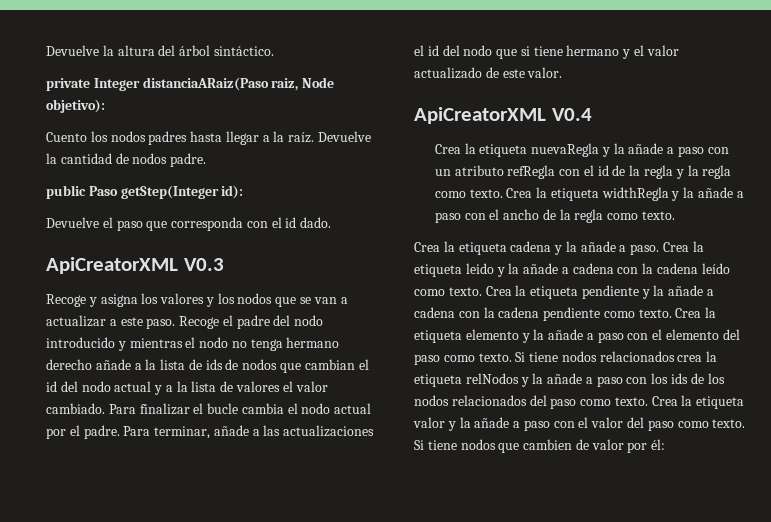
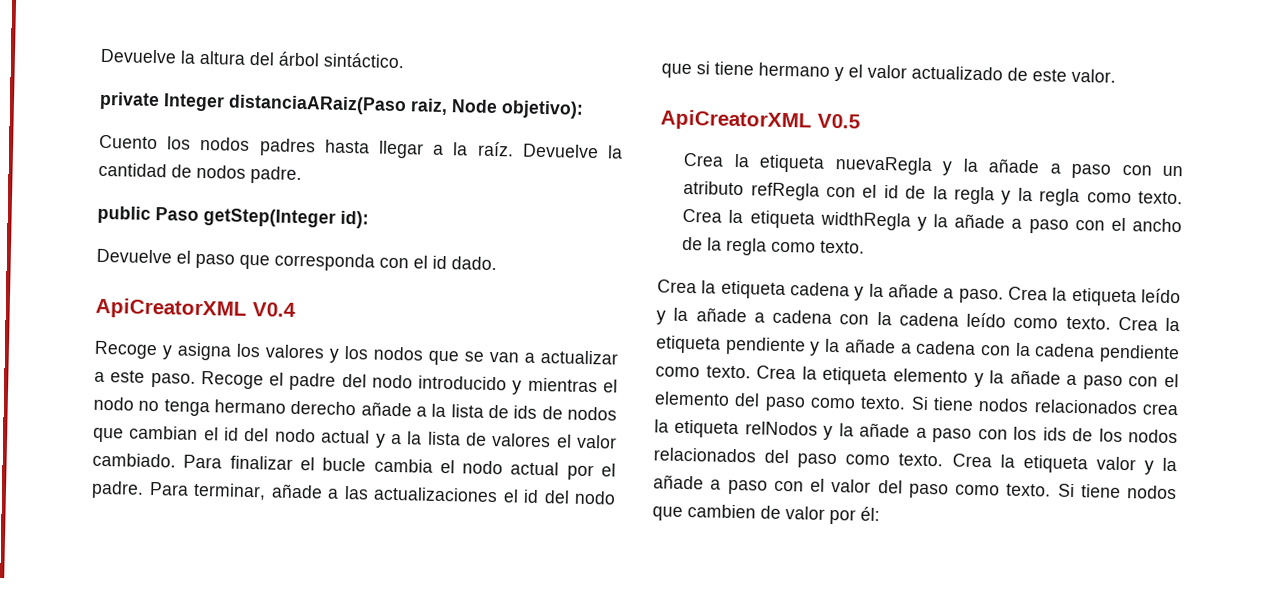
[183,258,224,271] V0.3 -> [252,302,296,317] V0.4
[551,108,592,121] V0.4 -> [817,113,860,129] V0.5
[465,263,494,274] leido -> [1141,288,1181,304] leído

